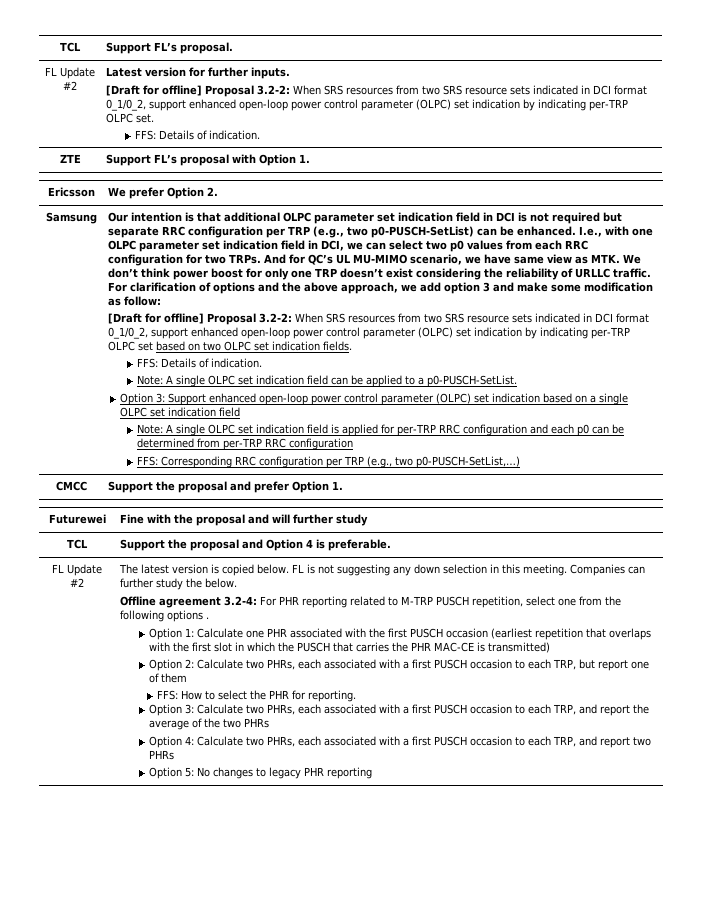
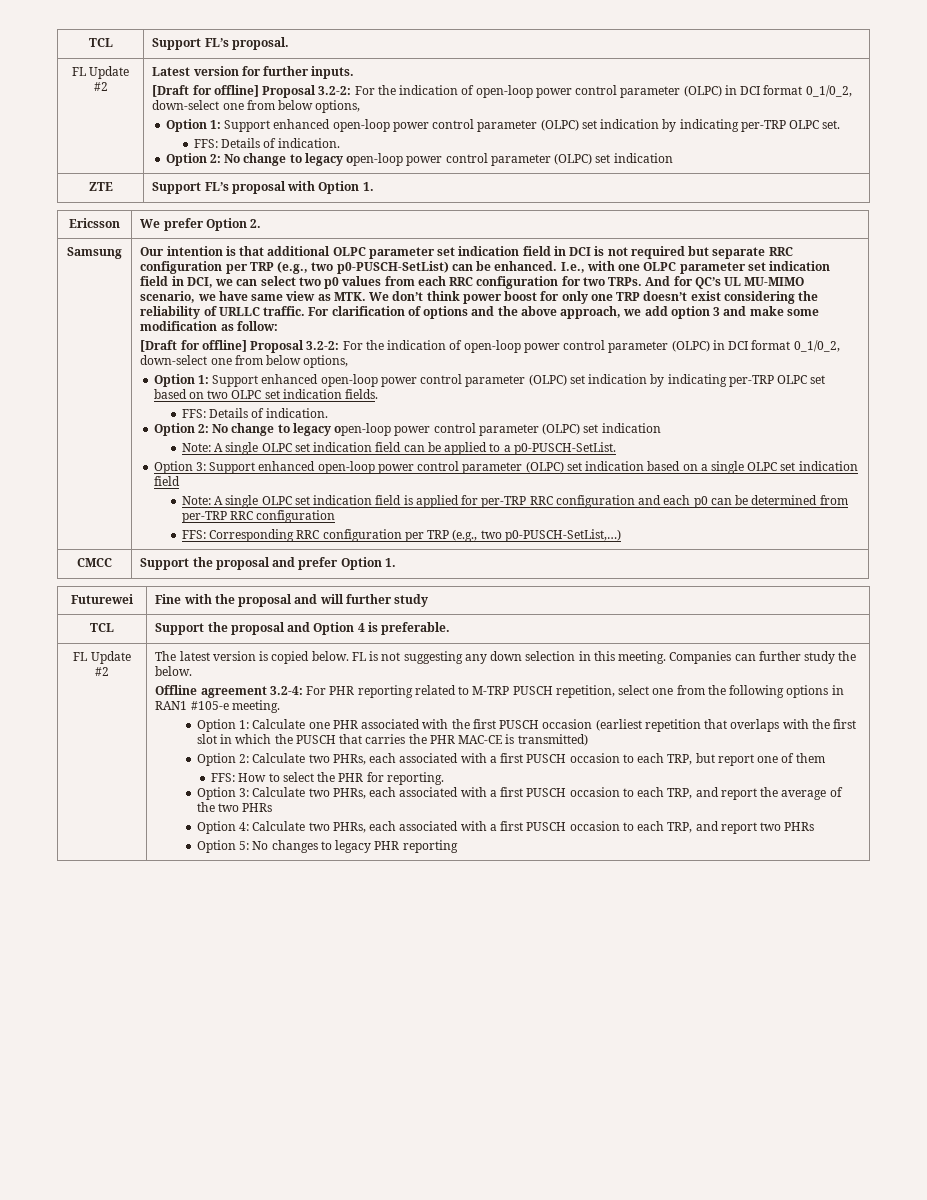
[292,85,647,95] [105,99,186,111] When SRS resources from two SRS resource sets indicated in DCI format 0_1/0_2, support -> [354,85,852,98] [152,100,361,113] [165,119,271,132] For the indication of open-loop power control parameter (OLPC) in DCI format 0_1/0_2, down-select one from below options, // Option 1: Support
(260, 135) none -> [165,153,673,166] // Option 2: No change to legacy open-loop power control parameter (OLPC) set indication
[294,313,649,323] [107,327,188,339] When SRS resources from two SRS resource sets indicated in DCI format 0_1/0_2, support -> [342,340,840,353] [140,355,349,368] [153,374,259,387] For the indication of open-loop power control parameter (OLPC) in DCI format 0_1/0_2, down-select one from below options, // Option 1: Support
(262, 363) none -> [153,423,661,436] // Option 2: No change to legacy open-loop power control parameter (OLPC) set indication
[205,617,209,619] . -> [831,685,844,695] [155,700,280,713] in RAN1 #105-e meeting.

